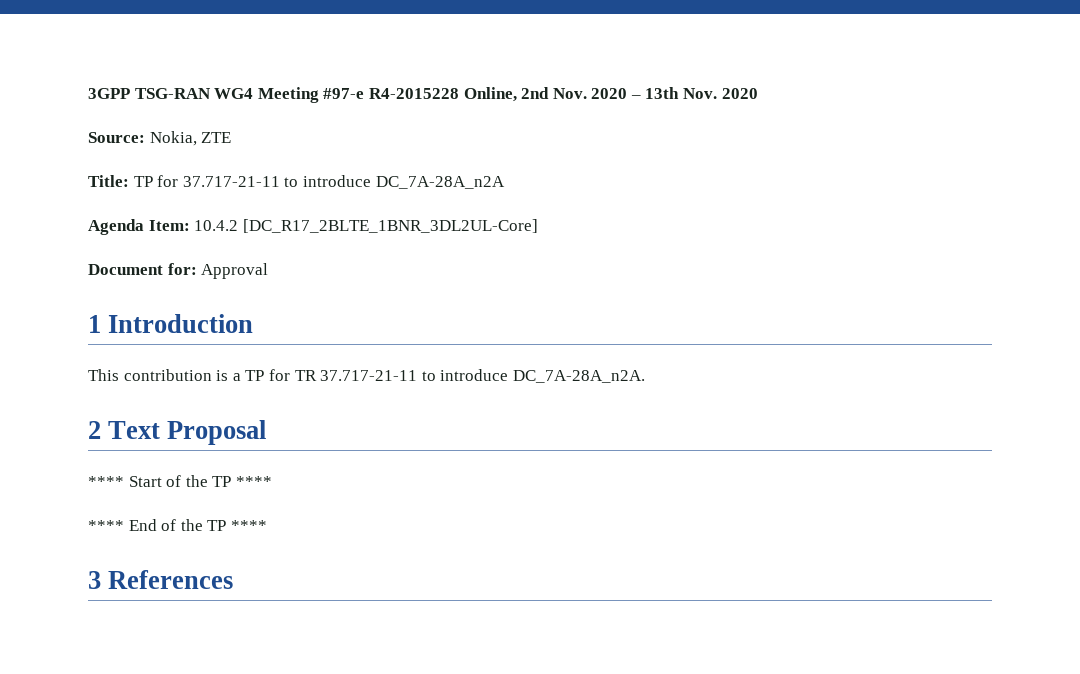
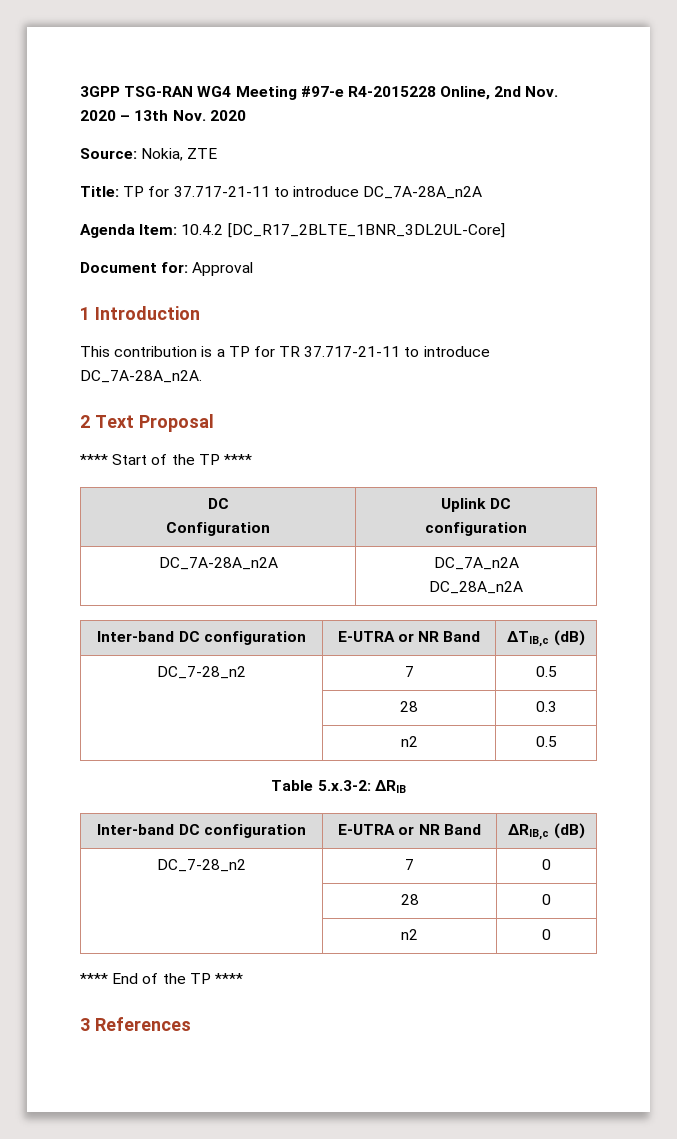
(272, 481) none -> [207,498,229,509] [166,522,270,536] [441,498,511,512] [425,522,527,536] [158,557,278,570] [433,557,519,570] [429,581,523,594] [97,631,306,645] [337,631,481,642] [507,630,585,647] [157,666,246,679] [404,666,414,677] [535,666,557,677] [400,701,418,712] [535,701,557,712] [400,736,418,747] [535,736,557,747] [271,780,406,793] [97,824,306,838] [338,824,481,835] [508,823,585,840] [157,859,246,872] [405,859,414,870] [542,859,551,870] [400,894,419,905] [542,894,551,905] [401,929,418,940] [542,929,551,940] // DC // Configuration | Uplink DC // configuration // DC_7A-28A_n2A | DC_7A_n2A // DC_28A_n2A // Inter-band DC configuration | E-UTRA or NR Band | ΔTIB,c (dB) // DC_7-28_n2 | 7 | 0.5 // | 28 | 0.3 // | n2 | 0.5 // Table 5.x.3-2: ΔRIB // Inter-band DC configuration | E-UTRA or NR Band | ΔRIB,c (dB) // DC_7-28_n2 | 7 | 0 // | 28 | 0 // | n2 | 0

